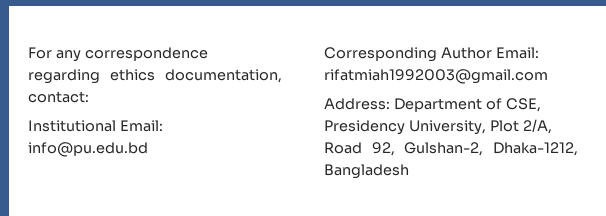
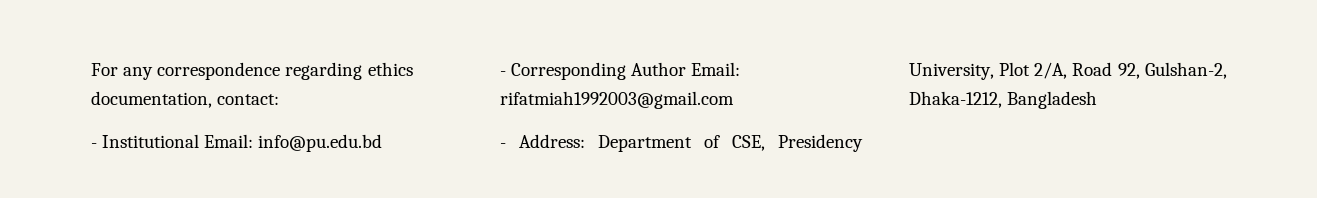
(89, 97) none -> [91,143,97,148] -
(148, 149) none -> [500,71,506,76] -
(548, 76) none -> [500,143,506,148] -

